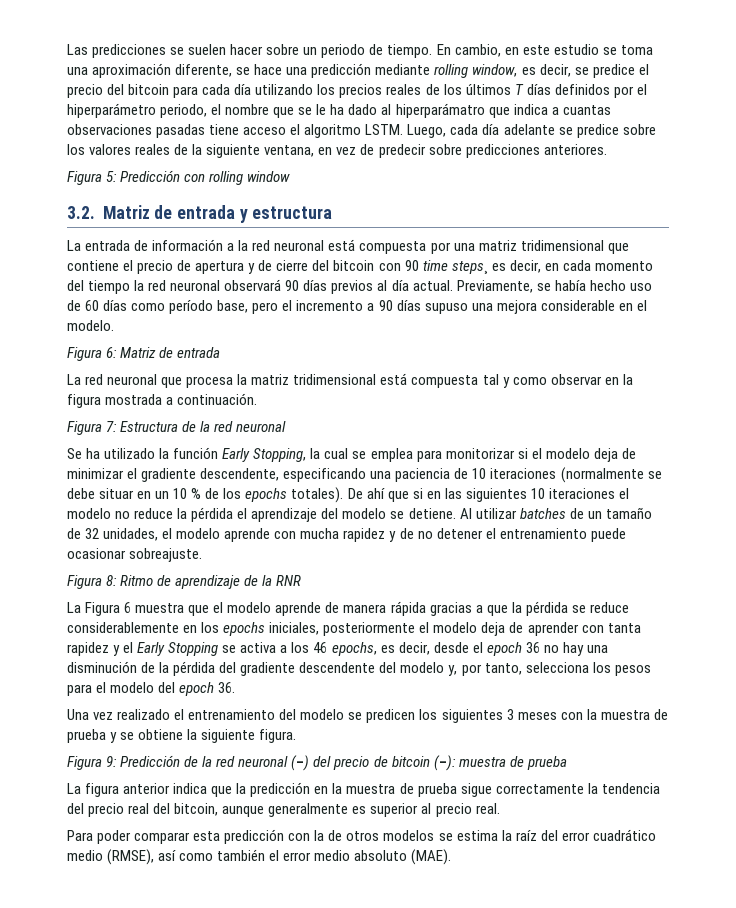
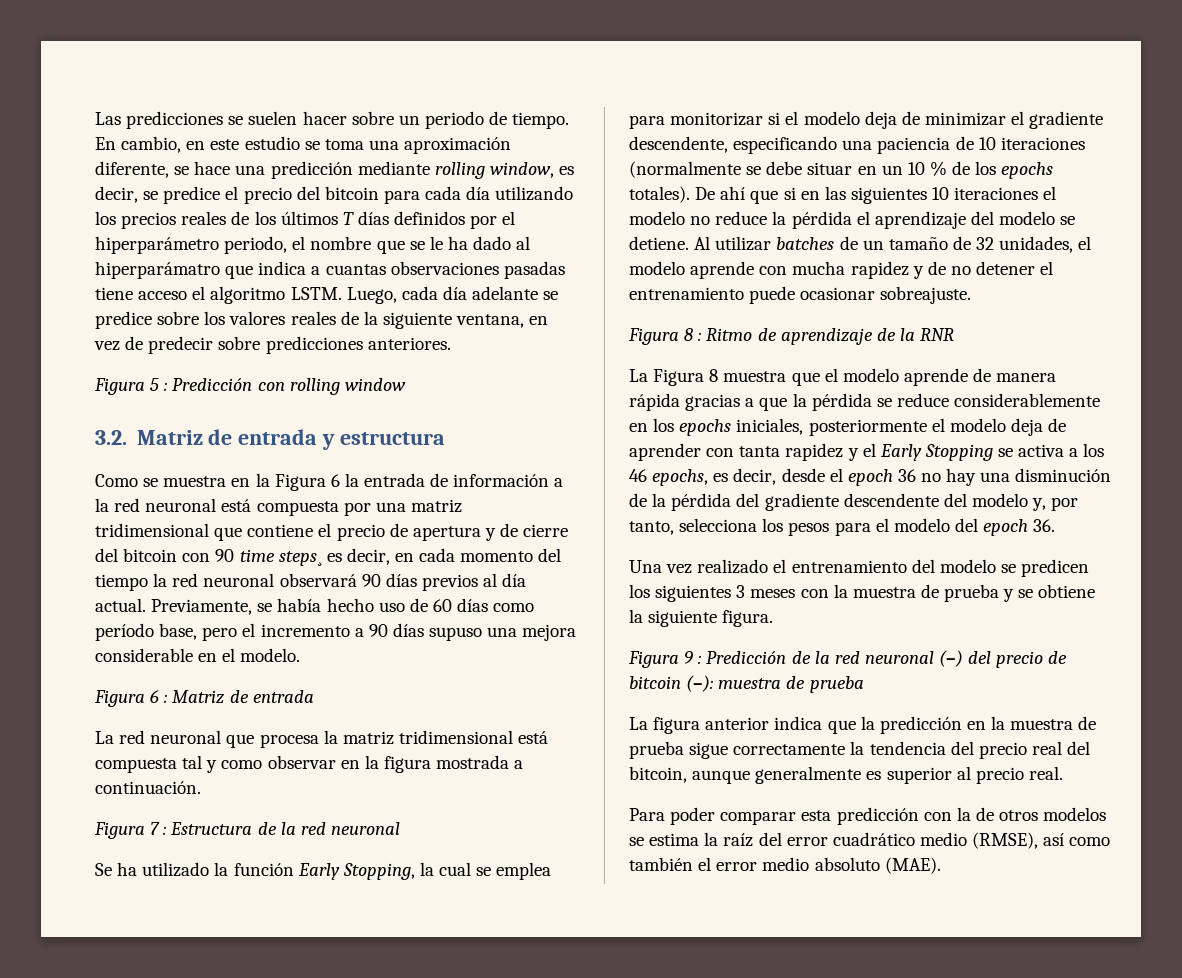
[106,171,118,182] 5: -> [150,378,168,391] 5 :
[67,240,81,251] La -> [95,473,359,491] Como se muestra en la Figura 6 la
[106,347,118,358] 6: -> [150,690,168,703] 6 :
[106,421,118,432] 7: -> [150,822,167,835] 7 :
[106,575,118,586] 8: -> [684,328,702,341] 8 :
[124,602,132,613] 6 -> [709,369,719,382] 8
[106,756,118,767] 9: -> [684,651,702,664] 9 :

